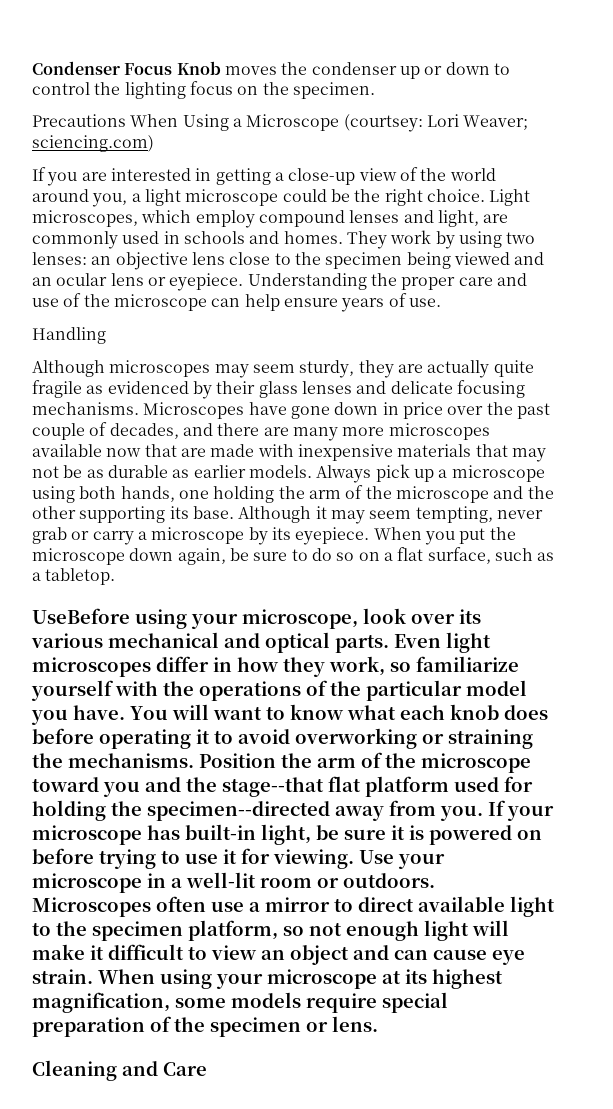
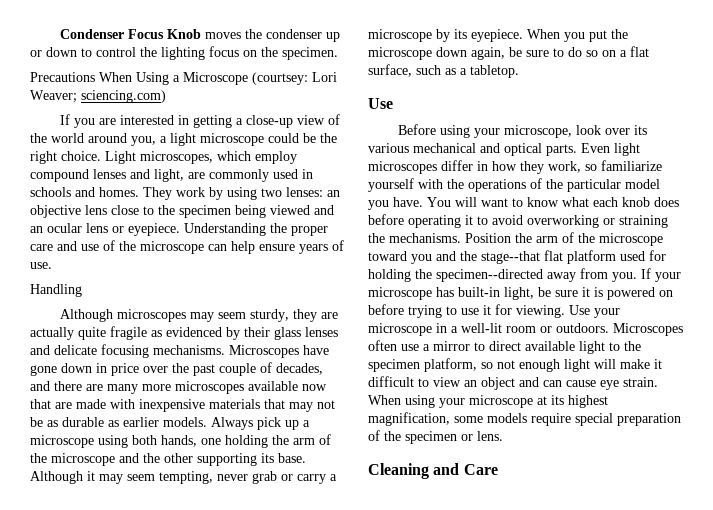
[32,608,130,624] UseBefore -> [368,98,393,109] [397,124,436,135] Use // Before

